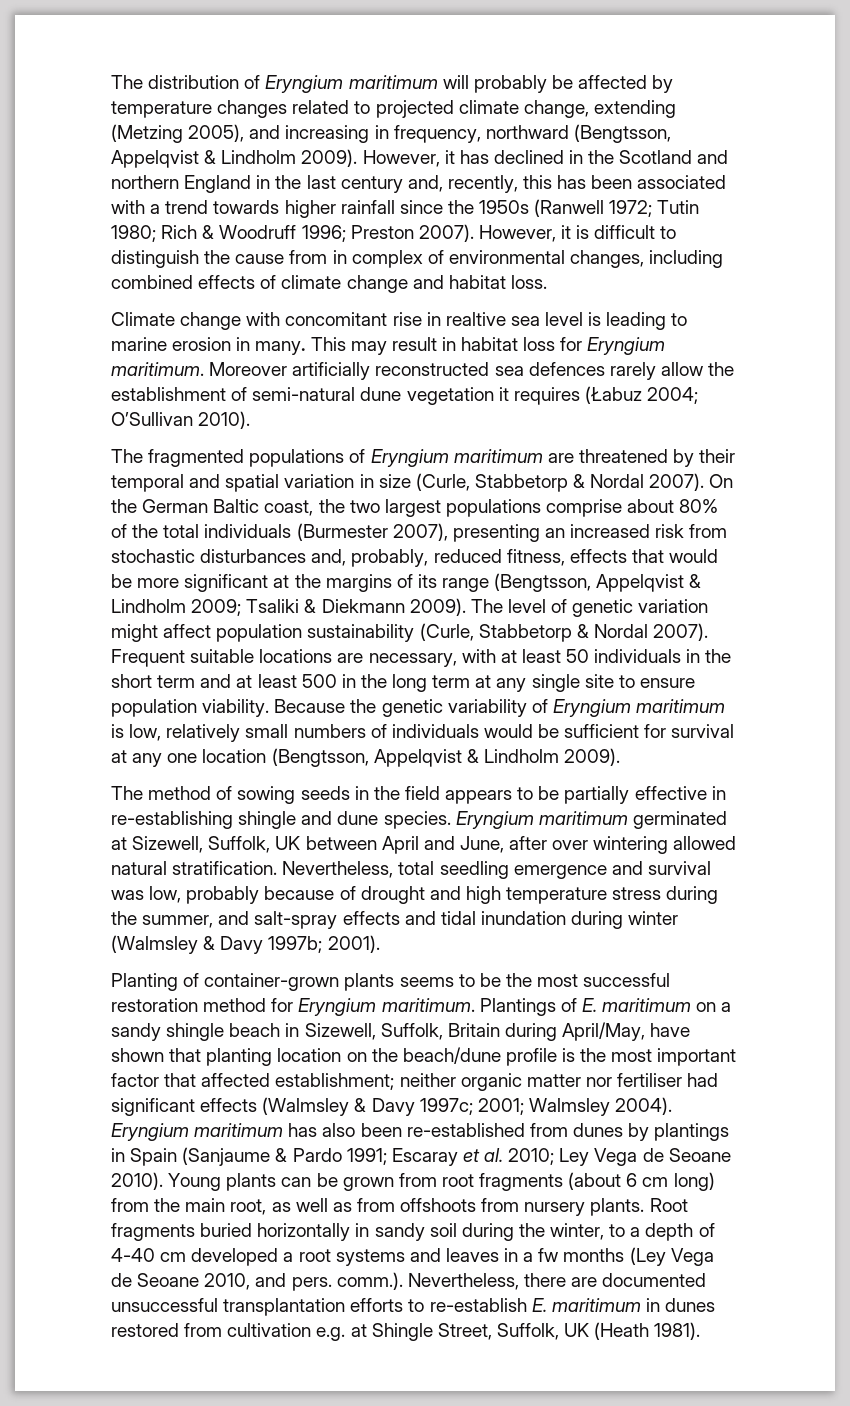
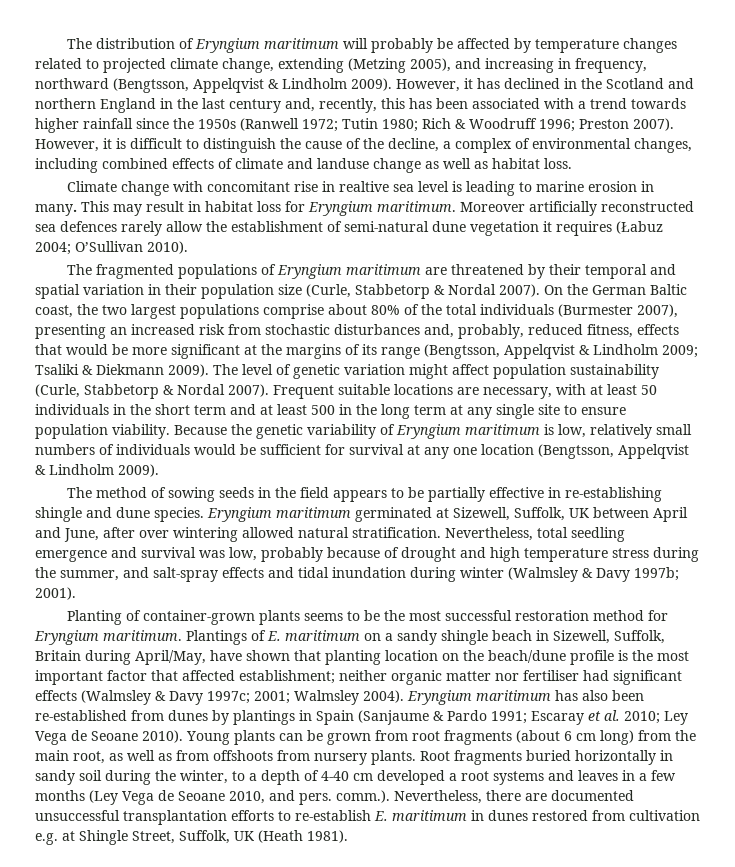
[289,250,347,264] from in -> [346,138,451,152] of the decline, a
[346,275,444,293] change and -> [287,158,488,173] and landuse change as well as
(374, 481) none -> [165,284,274,299] their population
[538,1248,559,1262] fw -> [651,770,676,781] few

